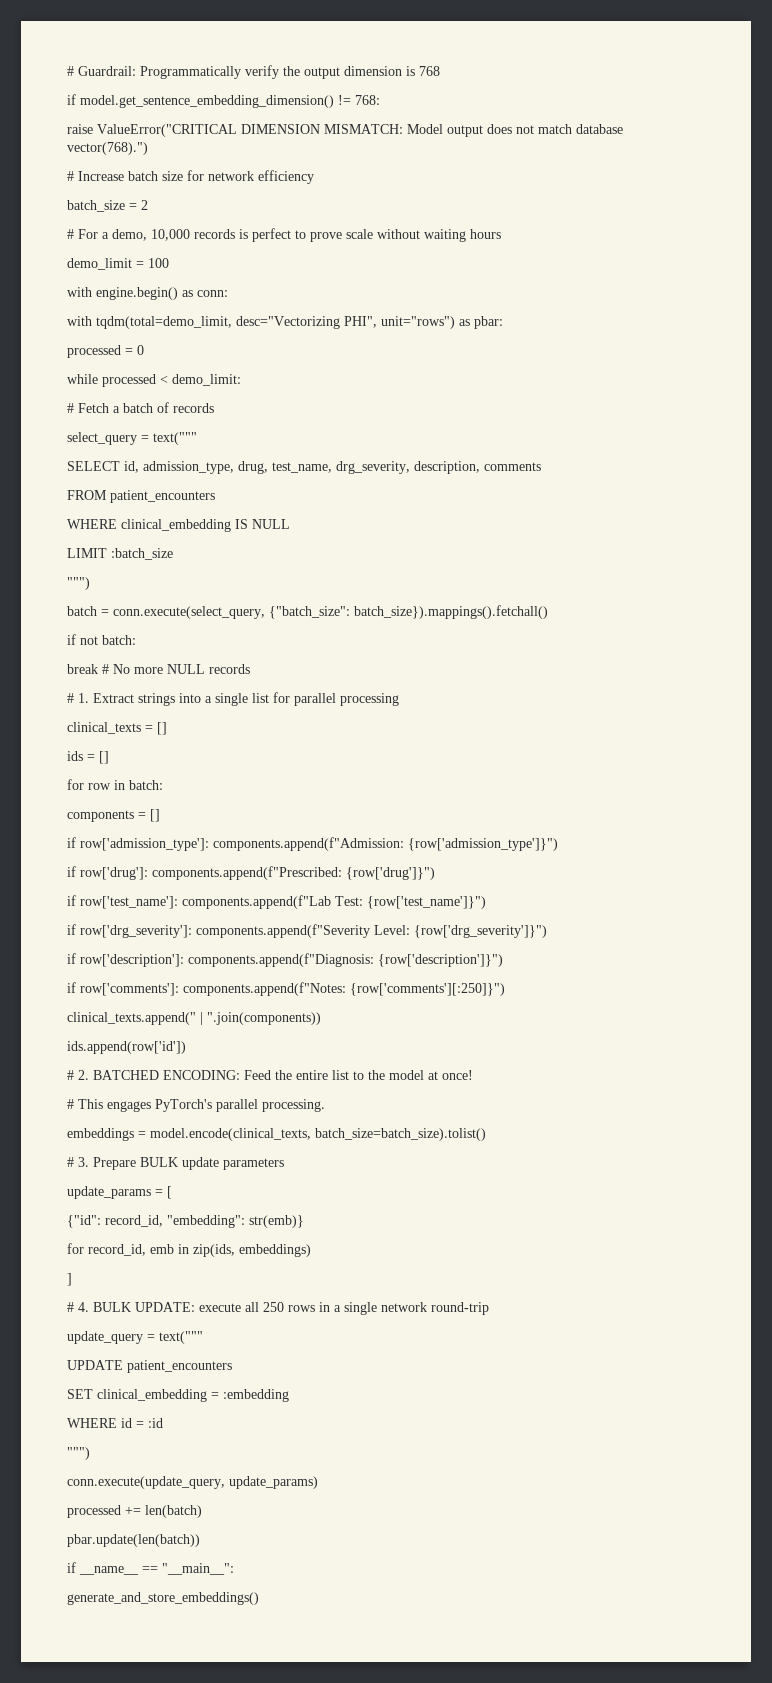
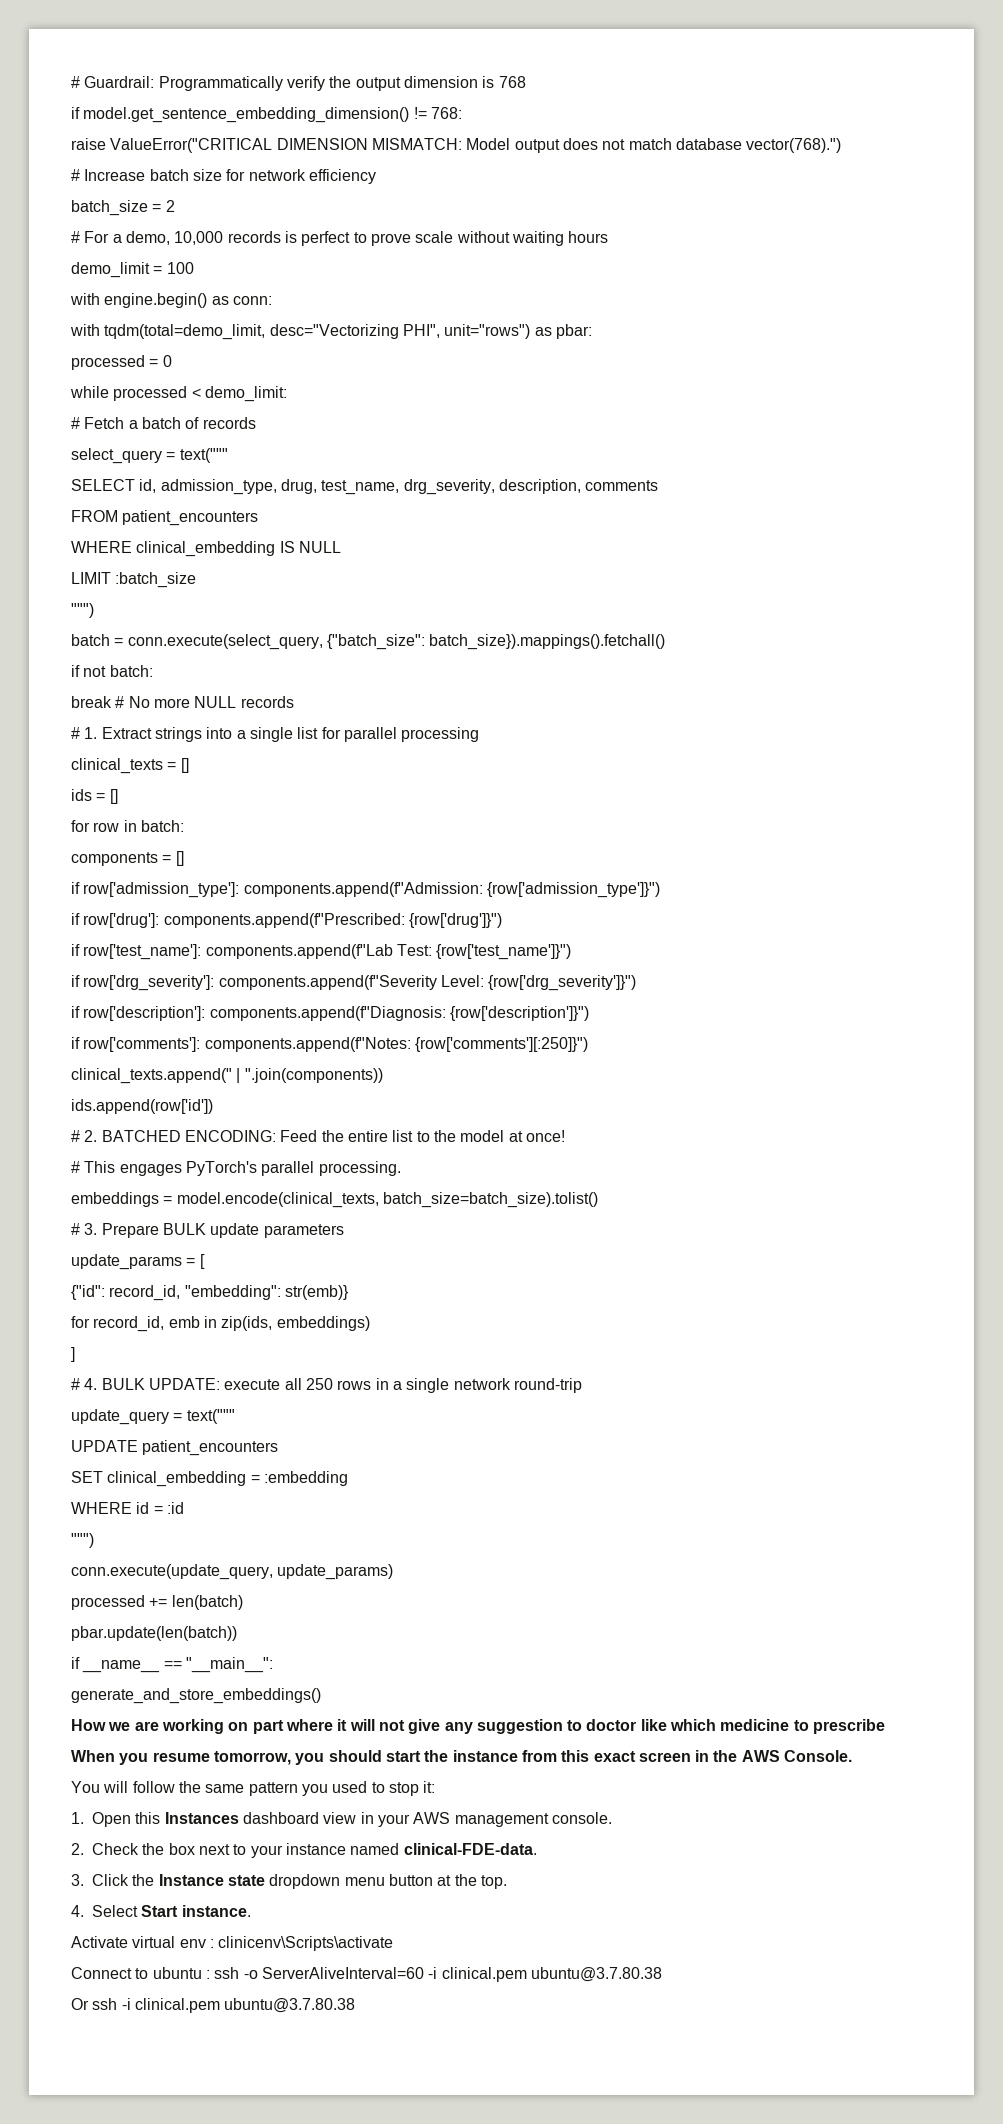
(259, 1598) none -> [71,1719,886,1734] [71,1750,853,1765] [71,1781,436,1796] [71,1812,612,1827] [71,1843,537,1858] [71,1874,507,1889] [71,1905,251,1917] [71,1936,394,1951] [71,1967,662,1982] [71,1998,356,2013] // How we are working on part where it will not give any suggestion to doctor like which medicine to prescribe // When you resume tomorrow, you should start the instance from this exact screen in the AWS Console. // You will follow the same pattern you used to stop it: // 1. Open this Instances dashboard view in your AWS management console. // 2. Check the box next to your instance named clinical-FDE-data. // 3. Click the Instance state dropdown menu button at the top. // 4. Select Start instance. // Activate virtual env : clinicenv\Scripts\activate // Connect to ubuntu : ssh -o ServerAliveInterval=60 -i clinical.pem ubuntu@3.7.80.38 // Or ssh -i clinical.pem ubuntu@3.7.80.38

